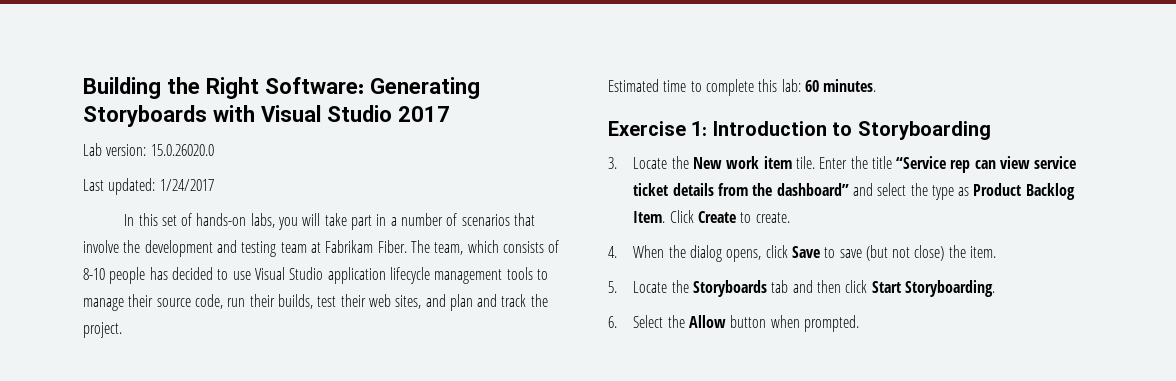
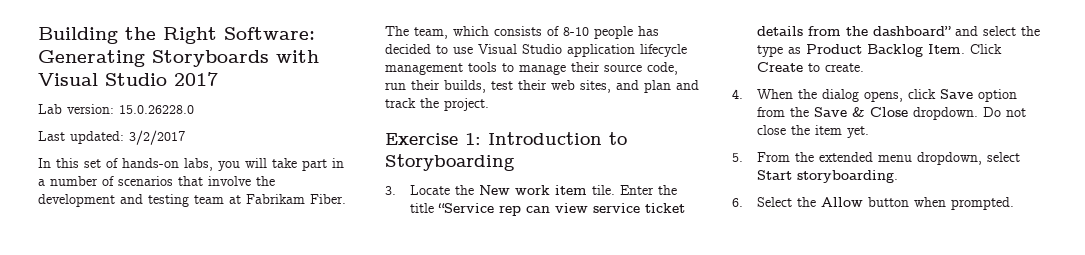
[150,144,214,156] 15.0.26020.0 -> [119,105,194,114] 15.0.26228.0
[159,179,214,191] 1/24/2017 -> [129,130,185,145] 3/2/2017
[608,79,877,96] // Estimated time to complete this lab: 60 minutes. -> (489, 104) none
[824,245,997,261] [608,280,995,297] to save (but not close) the item. // 5. Locate the Storyboards tab and then click Start Storyboarding. -> [977,89,1017,102] [756,107,1026,120] [756,125,869,138] [732,152,1020,165] [756,170,898,183] option from the Save & Close dropdown. Do not close the item yet. // 5. From the extended menu dropdown, select Start storyboarding.

